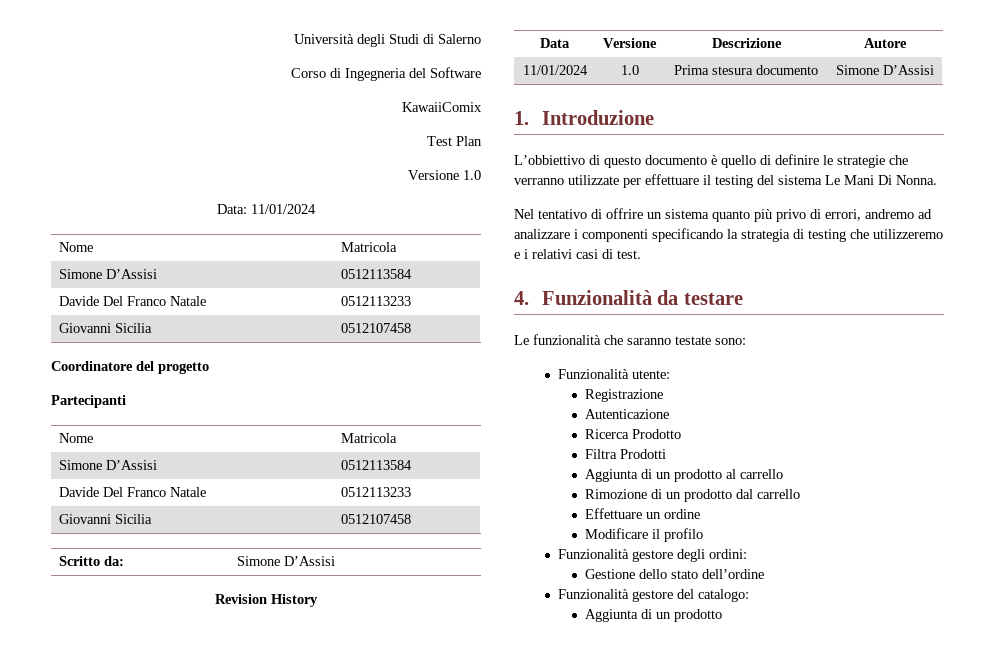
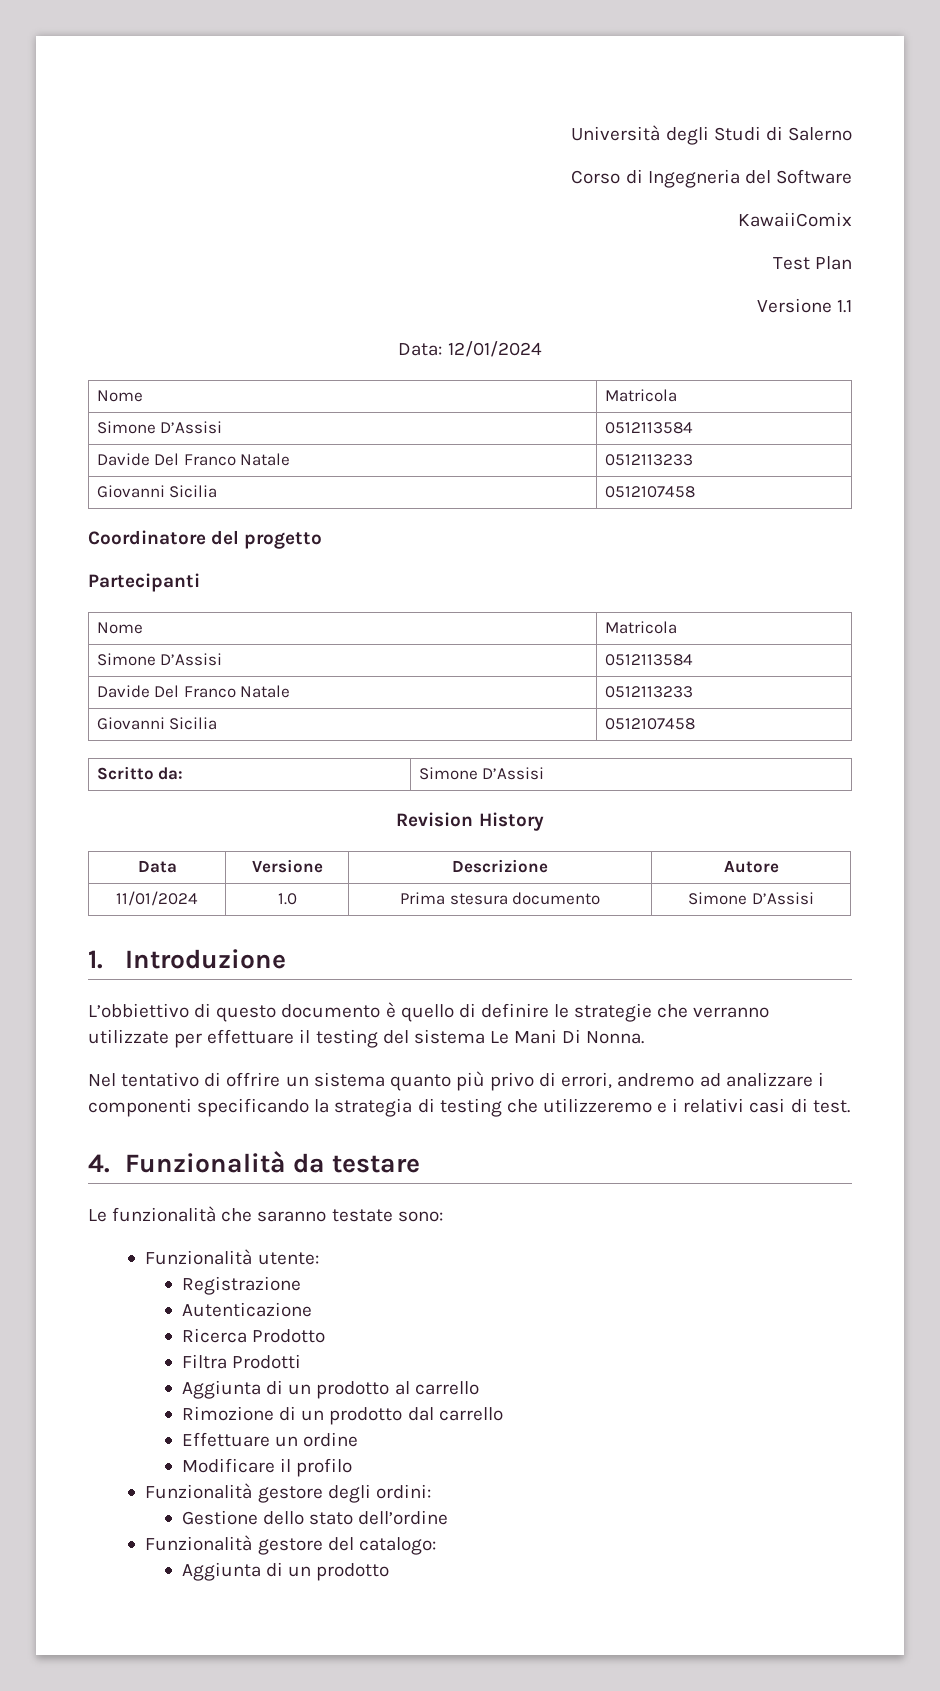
[463,170,481,180] 1.0 -> [837,300,852,313] 1.1
[251,204,316,214] 11/01/2024 -> [447,341,542,357] 12/01/2024

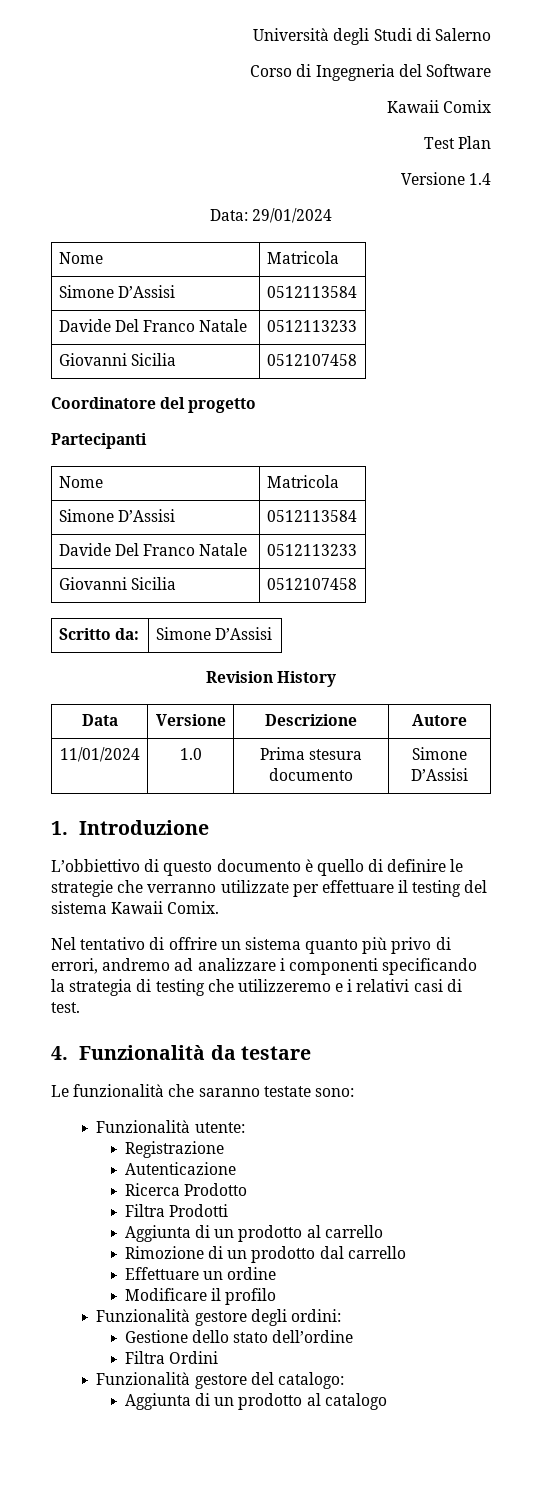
[738,212,852,227] KawaiiComix -> [386,100,491,113] Kawaii Comix
[837,300,852,313] 1.1 -> [469,173,491,185] 1.4
[447,341,542,357] 12/01/2024 -> [252,208,333,223] 29/01/2024
[489,1029,645,1044] Le Mani Di Nonna. -> [111,901,220,914] Kawaii Comix.
(449, 1517) none -> [124,1351,219,1364] // Filtra Ordini
(390, 1572) none -> [306,1393,387,1410] al catalogo

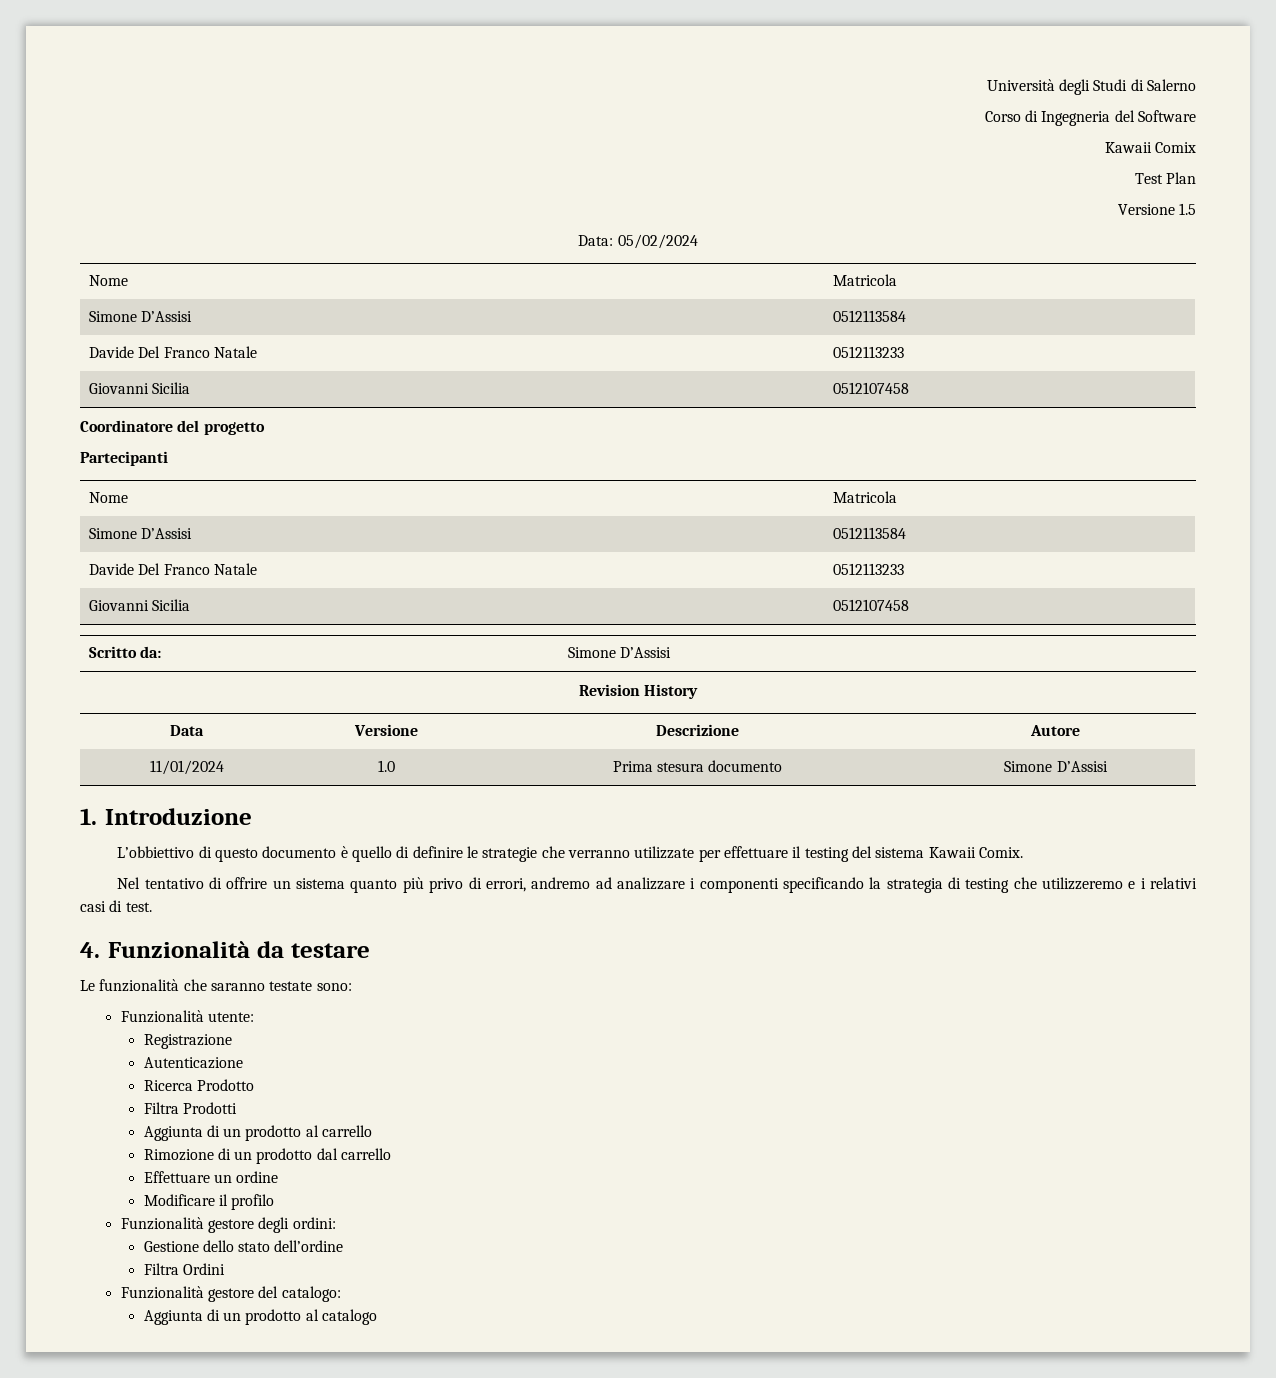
[469,173,491,185] 1.4 -> [1179,203,1196,215] 1.5
[252,208,333,223] 29/01/2024 -> [617,234,698,249] 05/02/2024

